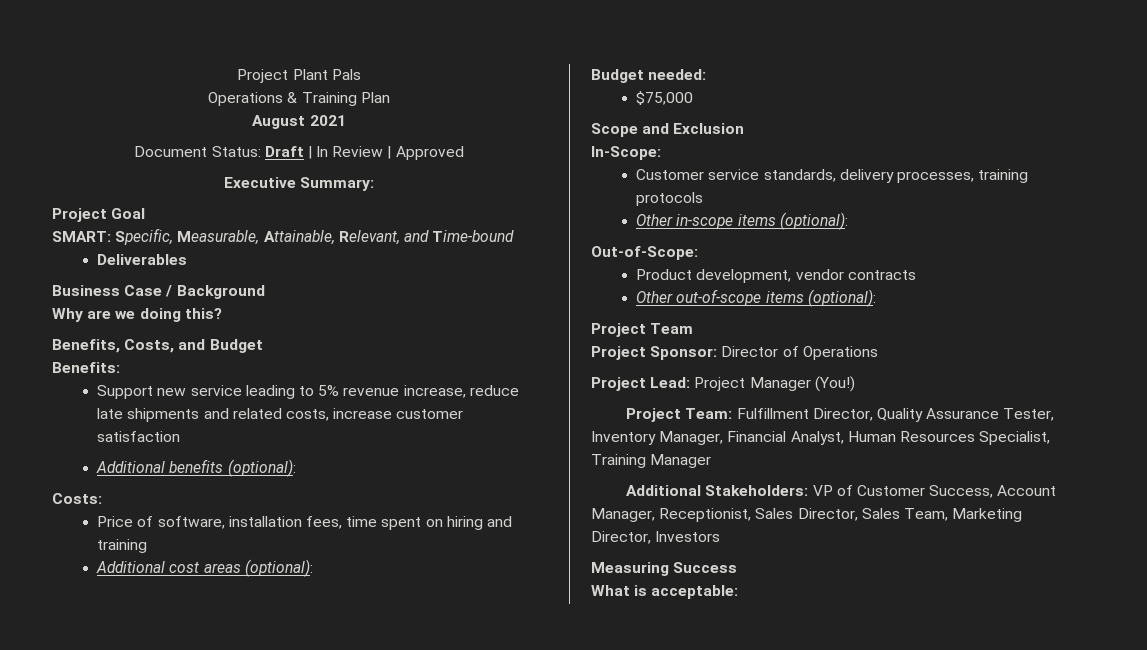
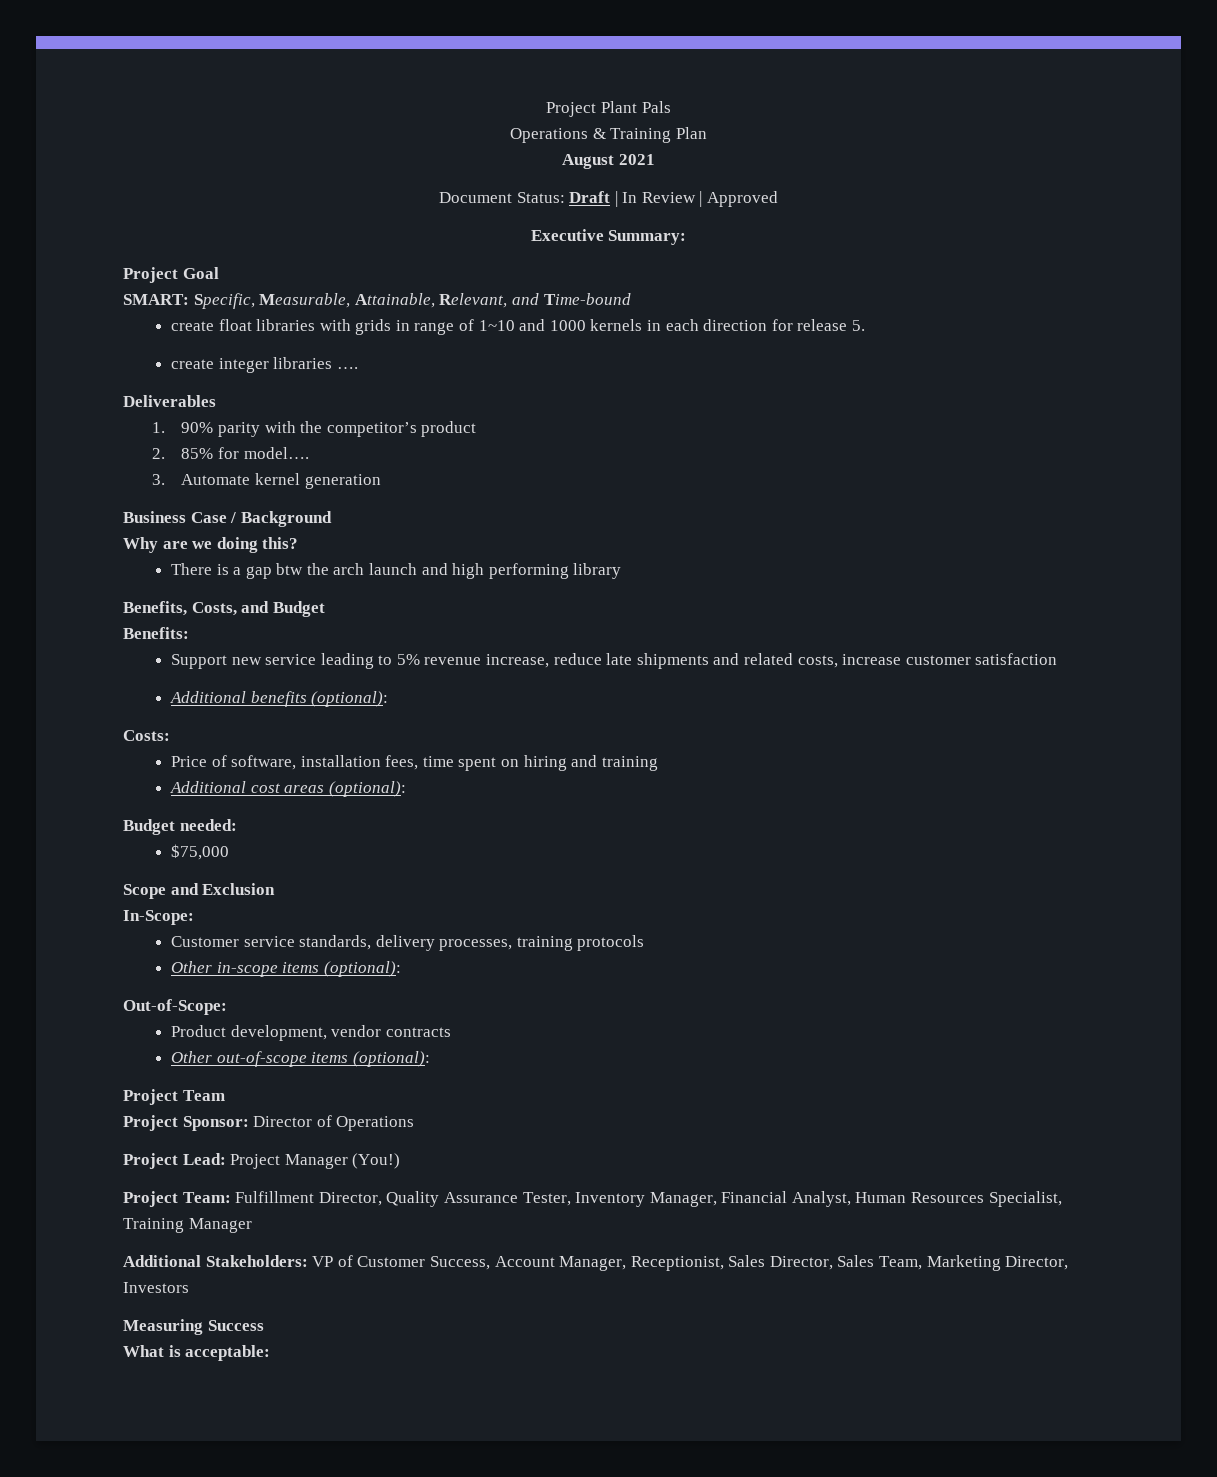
[97,254,188,265] Deliverables -> [170,319,865,335] [170,357,358,373] [123,395,216,407] [152,421,477,437] [152,447,309,459] [152,473,381,489] create float libraries with grids in range of 1~10 and 1000 kernels in each direction for release 5. // create integer libraries …. // Deliverables // 1. 90% parity with the competitor’s product // 2. 85% for model…. // 3. Automate kernel generation
(222, 313) none -> [170,563,622,579] // There is a gap btw the arch launch and high performing library

